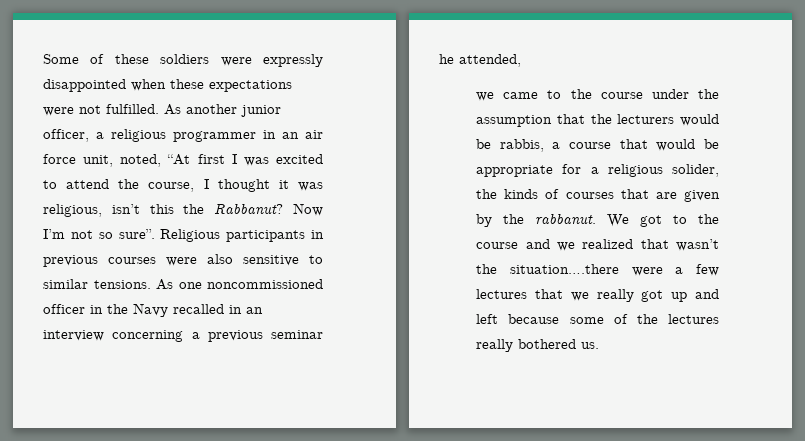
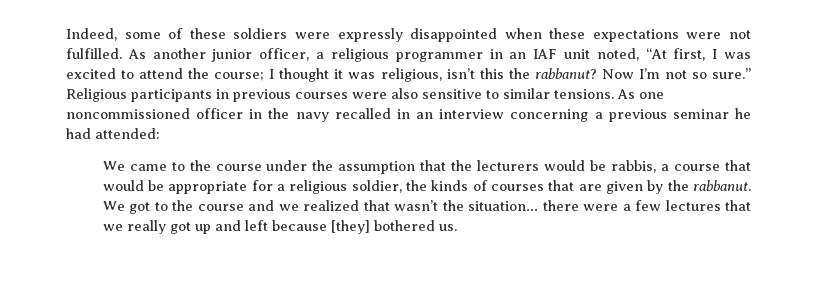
[43,54,79,64] Some -> [66,28,161,41] Indeed, some
[305,130,323,139] [43,154,114,167] air force unit, -> [533,49,590,59] IAF unit
[197,154,225,164] first -> [673,48,706,61] first,
[148,182,195,192] course, -> [214,72,265,81] course;
[214,204,284,215] Rabbanut? -> [534,68,597,79] rabbanut?
[118,229,155,239] sure”. -> [711,68,751,79] sure.”
[133,303,168,317] Navy -> [295,112,329,122] navy
[459,54,521,67] [476,92,495,101] attended, // we -> [66,128,160,139] [102,161,125,171] had attended: // We
[672,164,719,177] solider, -> [351,180,402,193] soldier,
[509,264,619,274] situation….there -> [468,200,579,211] situation… there
[569,314,719,324] [476,339,514,352] some of the lectures really -> [330,220,370,234] [they]

